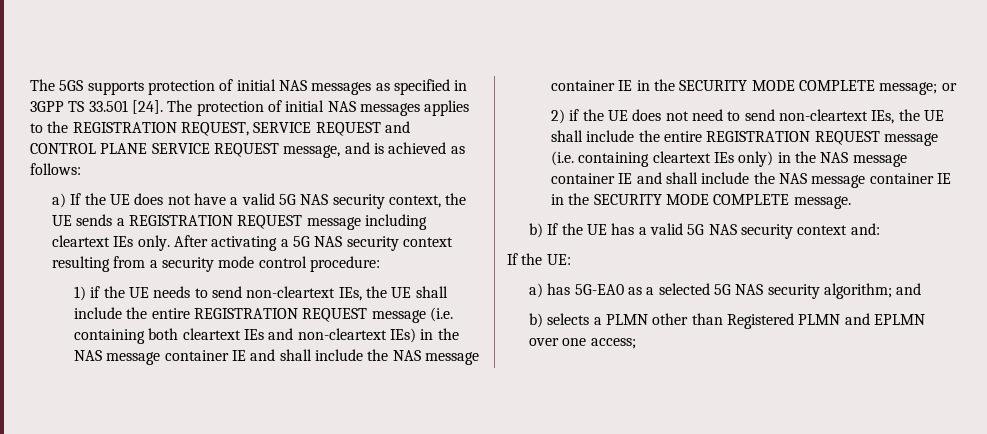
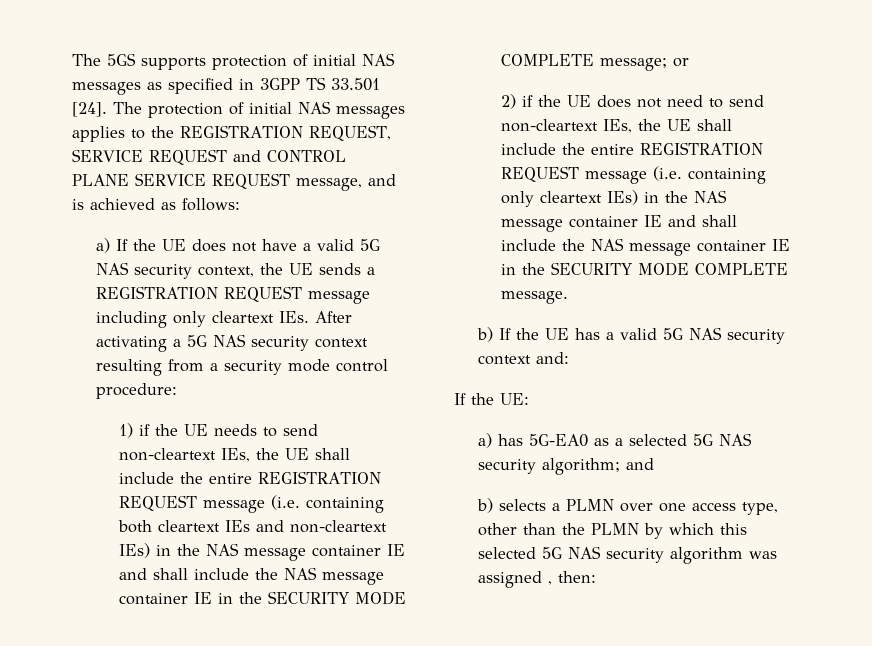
[52,235,170,251] cleartext IEs only. -> [172,311,309,327] only cleartext IEs.
[652,151,774,167] cleartext IEs only) -> [500,190,638,207] only cleartext IEs)
[652,313,925,329] [529,338,636,349] other than Registered PLMN and EPLMN over one access; -> [619,502,778,515] [477,523,747,539] [477,546,777,564] [477,571,596,588] over one access type, other than the PLMN by which this selected 5G NAS security algorithm was assigned , then:

